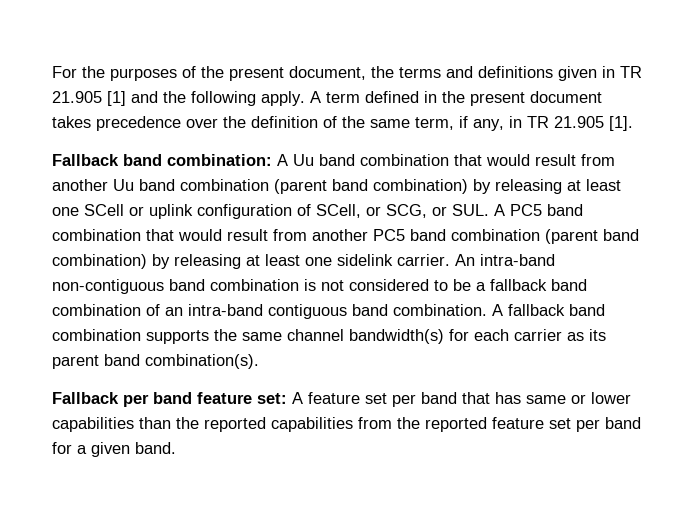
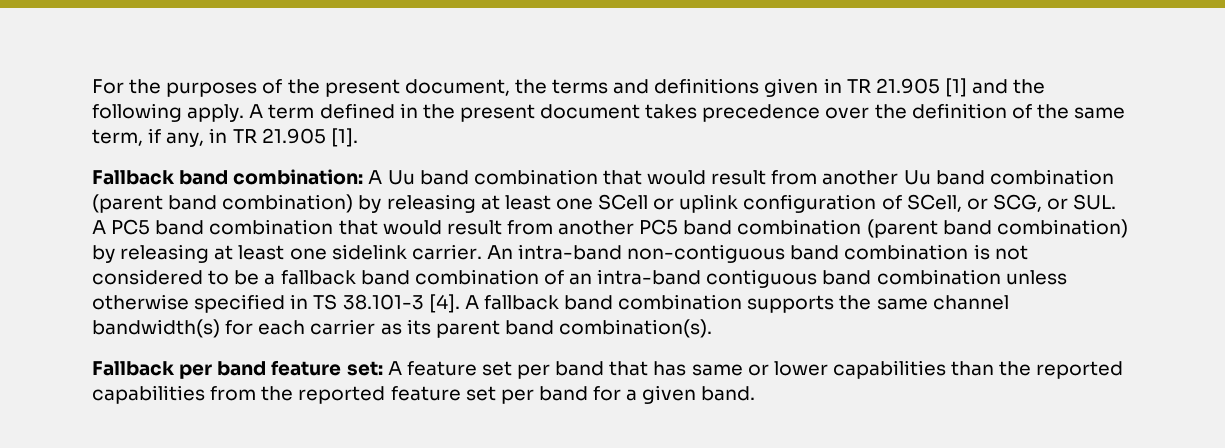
[393,304,487,316] combination. -> [876,269,1067,285] [92,294,460,313] combination unless otherwise specified in TS 38.101-3 [4].

